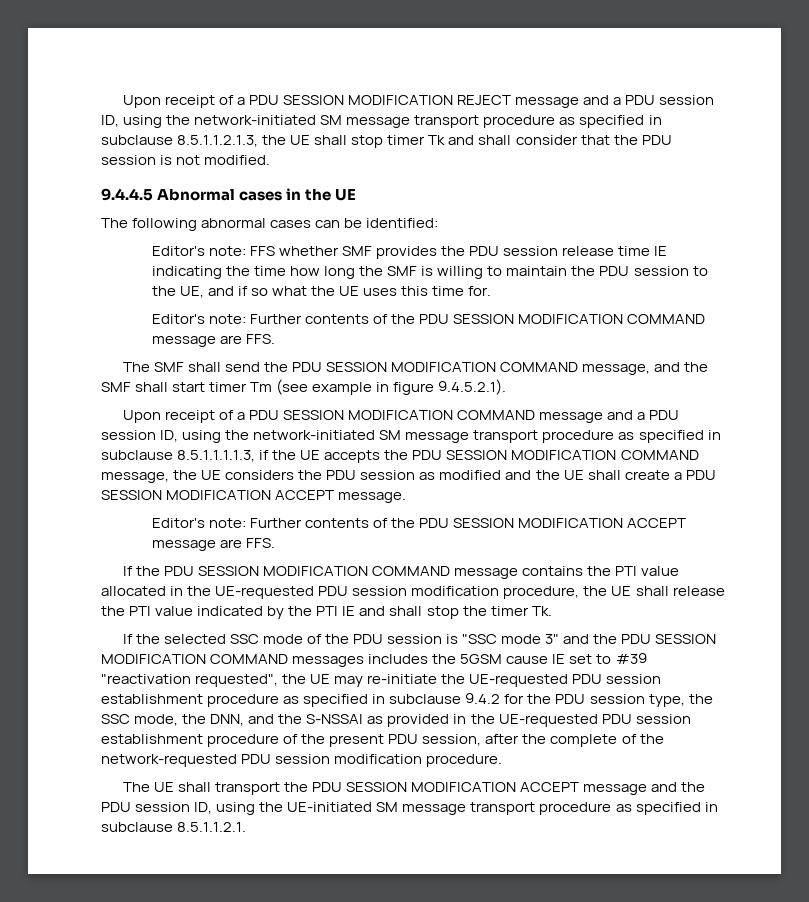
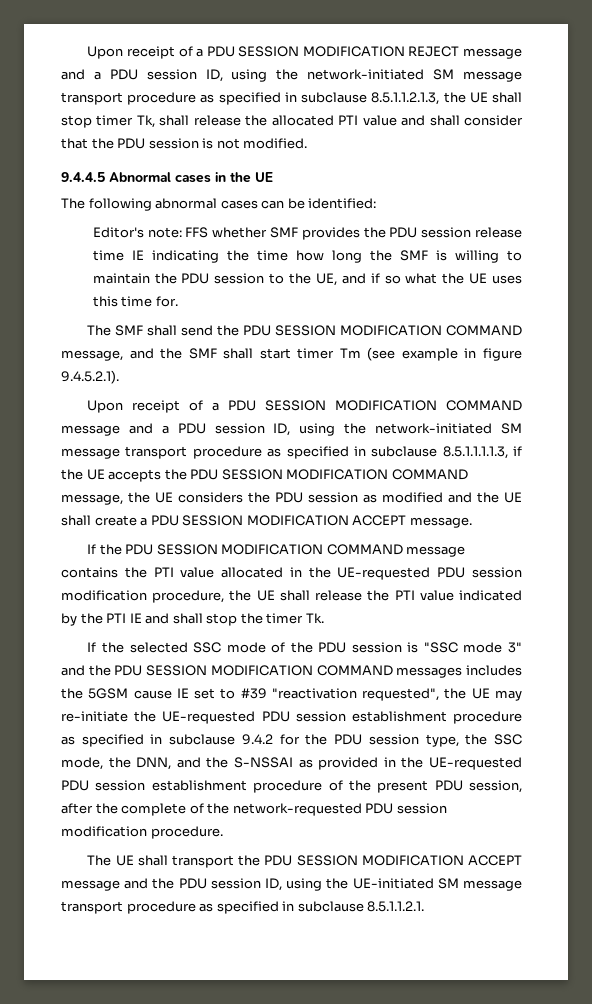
[428,135,446,145] Tk -> [136,115,397,128] Tk, shall release the allocated PTI value
[151,314,706,324] [151,334,275,347] // Editor's note: Further contents of the PDU SESSION MODIFICATION COMMAND message are FFS. -> (178, 301) none
[151,518,687,528] [151,538,275,551] // Editor's note: Further contents of the PDU SESSION MODIFICATION ACCEPT message are FFS. -> (472, 522) none

